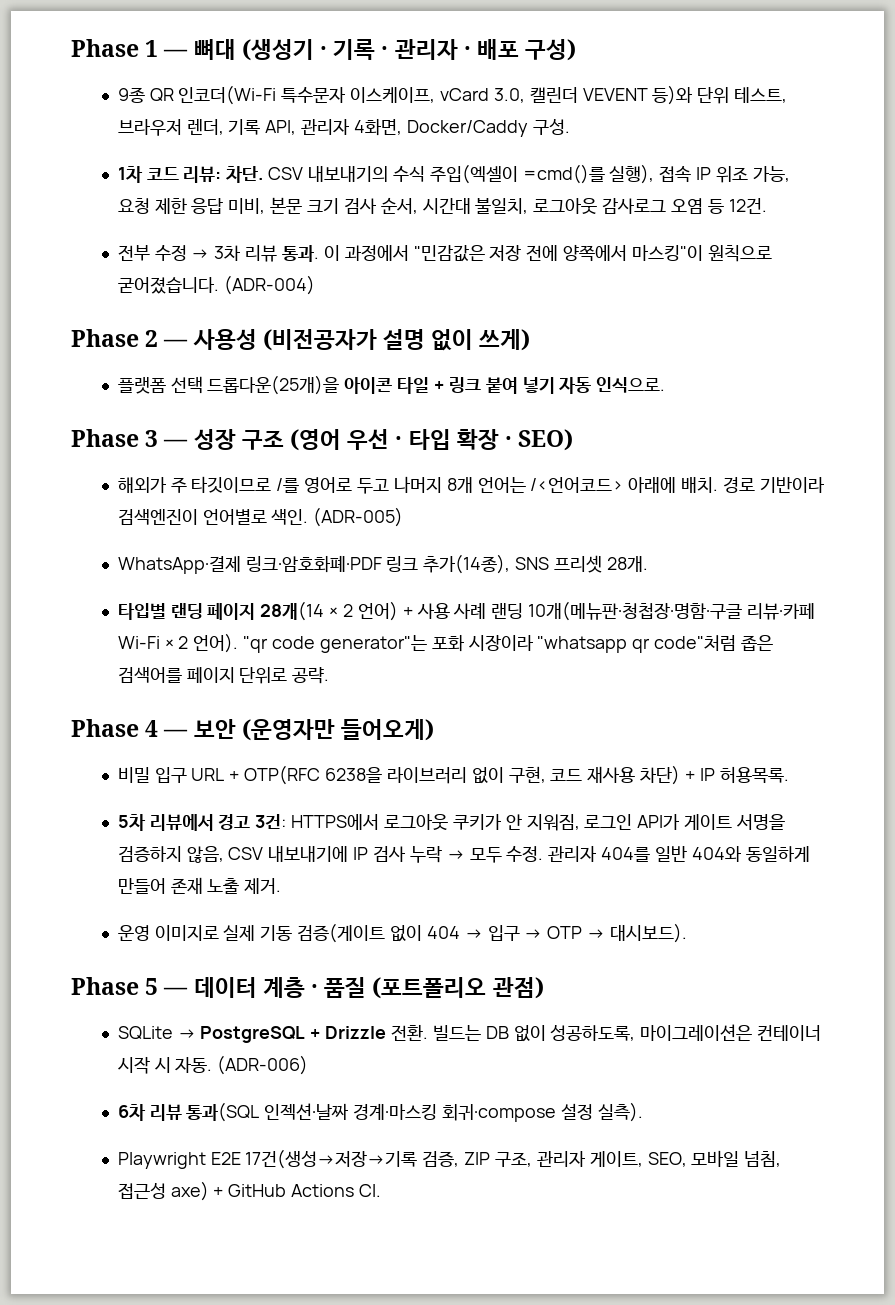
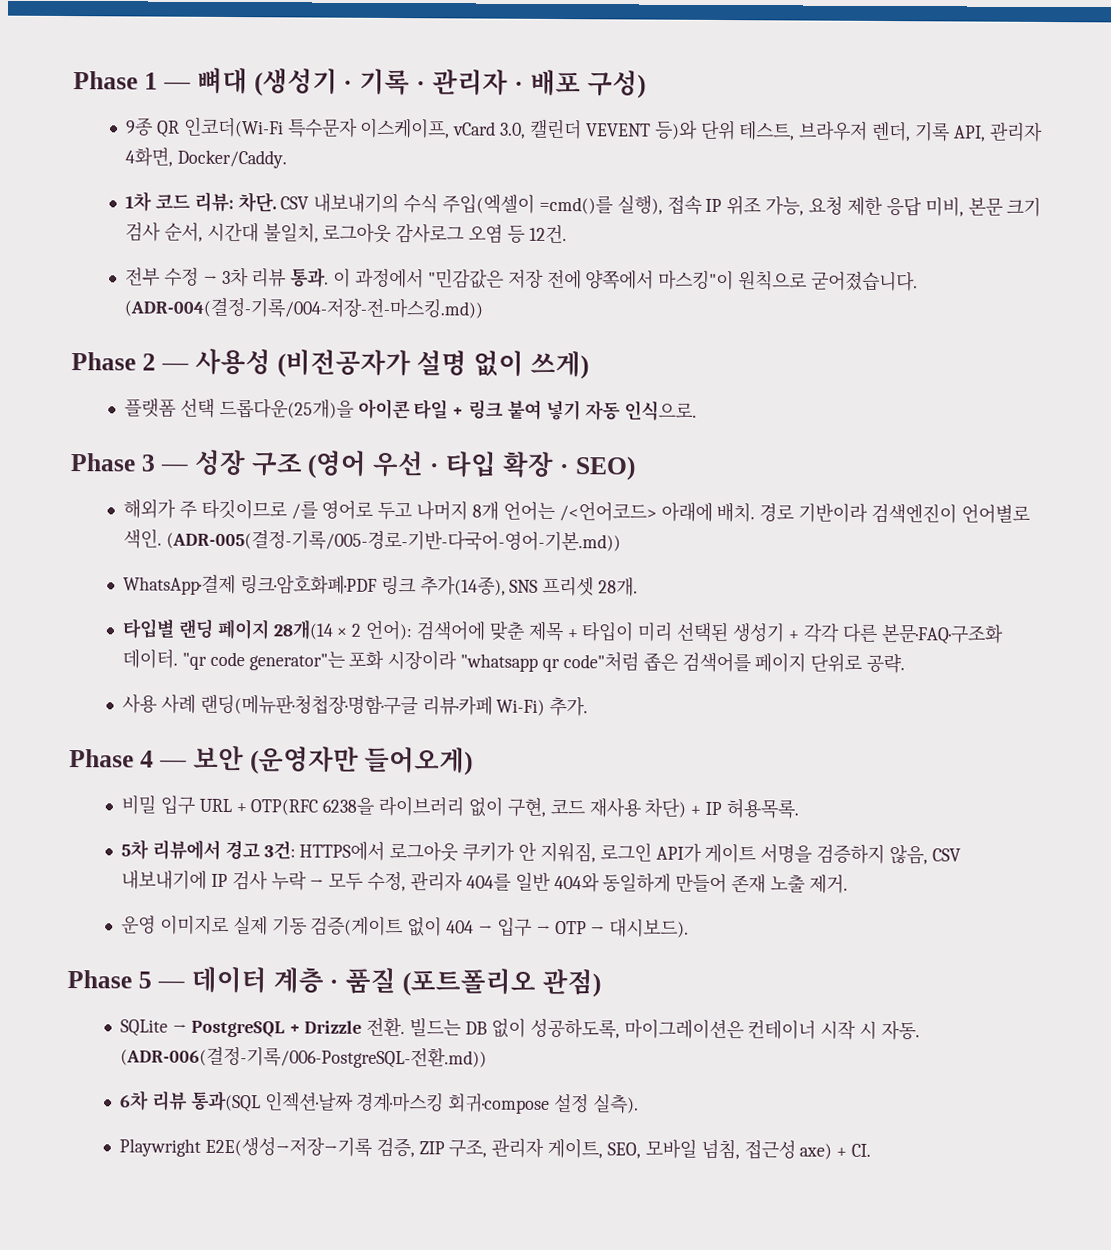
[406,119,570,137] Docker/Caddy 구성. -> [176,149,287,169] Docker/Caddy.
[223,275,315,295] (ADR-004) -> [124,297,484,319] (ADR-004(결정-기록/004-저장-전-마스킹.md))
[313,507,404,527] (ADR-005) -> [165,528,621,552] (ADR-005(결정-기록/005-경로-기반-다국어-영어-기본.md))
[357,601,816,621] [117,633,239,653] 언어) + 사용 사례 랜딩 10개(메뉴판·청첩장·명함·구글 리뷰·카페 Wi-Fi × 2 언어). -> [365,619,1004,645] [122,648,179,669] 언어): 검색어에 맞춘 제목 + 타입이 미리 선택된 생성기 + 각각 다른 본문·FAQ·구조화 데이터.
(330, 675) none -> [122,693,589,717] // 사용 사례 랜딩(메뉴판·청첩장·명함·구글 리뷰·카페 Wi-Fi) 추가.
[506,846,544,862] 수정. -> [367,871,407,892] 수정,
[217,1055,309,1075] (ADR-006) -> [120,1046,488,1069] (ADR-006(결정-기록/006-PostgreSQL-전환.md))
[210,1149,418,1169] E2E 17건(생성→저장→기록 -> [204,1136,372,1157] E2E(생성→저장→기록
[228,1184,355,1197] GitHub Actions -> (848, 1152) none

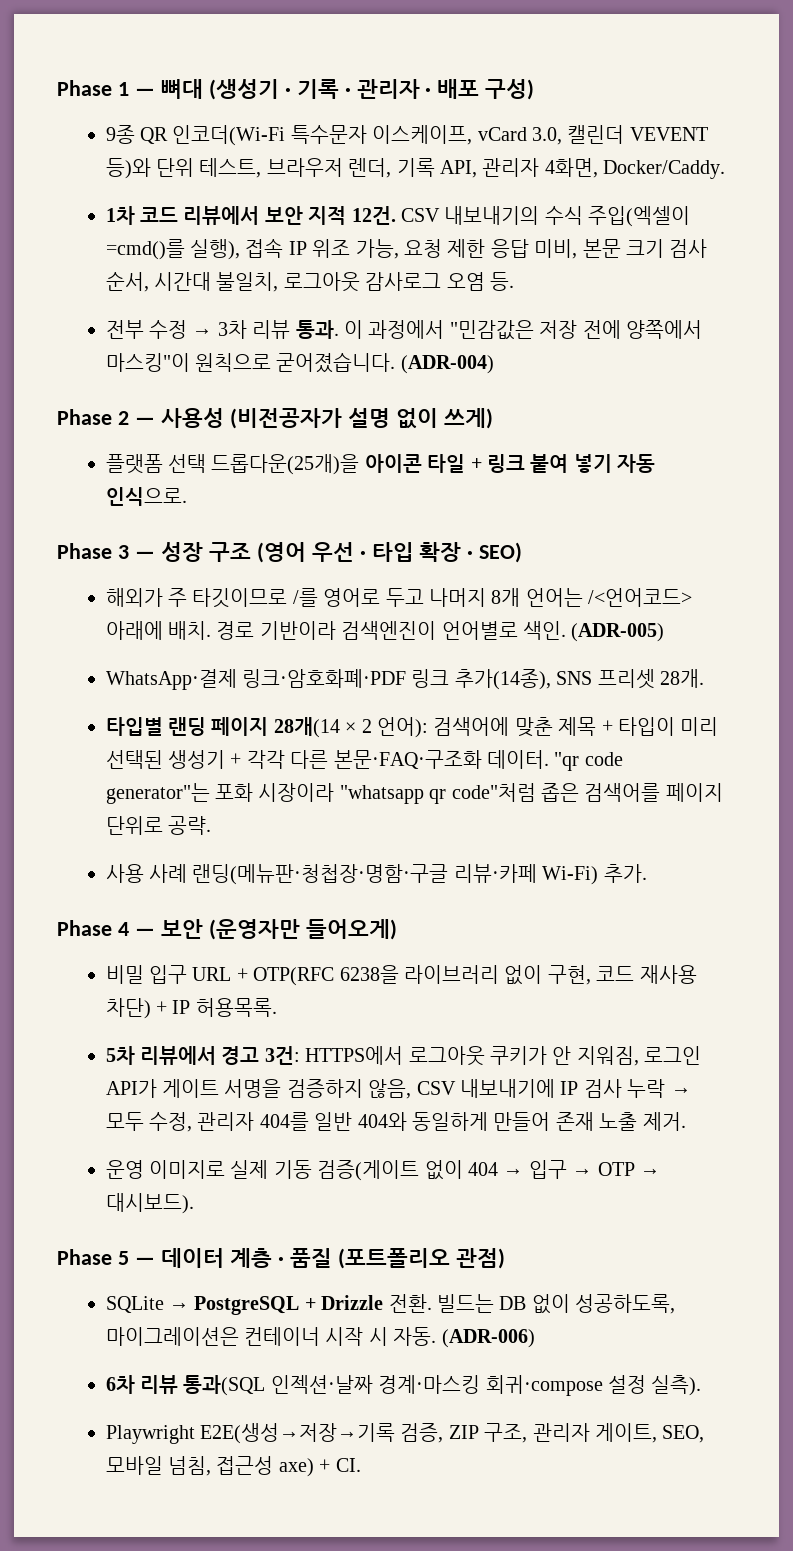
[193,191,277,213] 리뷰: 차단. -> [183,206,396,225] 리뷰에서 보안 지적 12건.
[507,224,567,244] 등 12건. -> [489,272,514,291] 등.
[124,297,484,319] (ADR-004(결정-기록/004-저장-전-마스킹.md)) -> [400,355,494,374] (ADR-004)
[165,528,621,552] (ADR-005(결정-기록/005-경로-기반-다국어-영어-기본.md)) -> [571,623,665,642] (ADR-005)
[120,1046,488,1069] (ADR-006(결정-기록/006-PostgreSQL-전환.md)) -> [441,1329,535,1348] (ADR-006)

